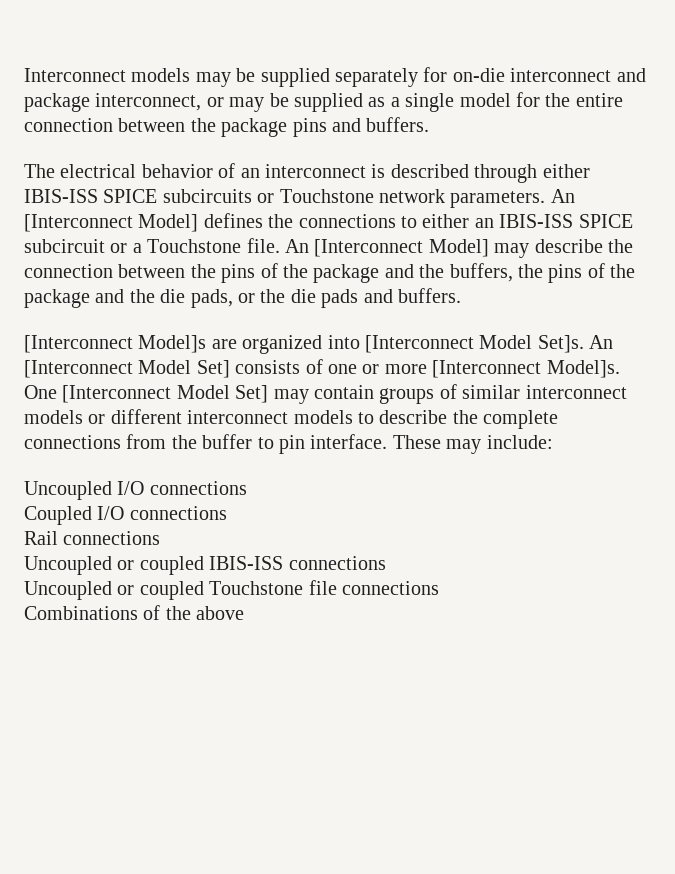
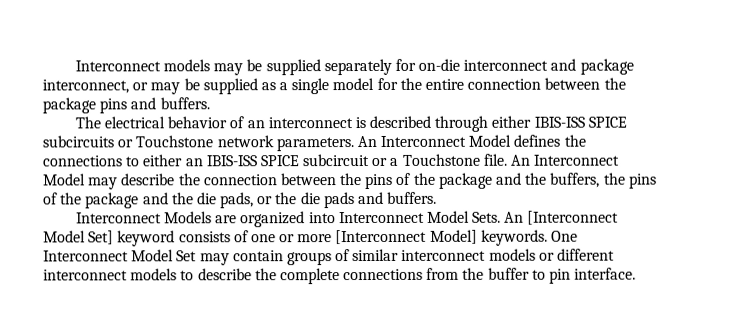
[24,214,199,232] [Interconnect Model] -> [380,134,512,147] Interconnect Model
[314,239,489,257] [Interconnect Model] -> [533,154,621,166] [43,173,86,186] Interconnect Model
[24,335,207,353] [Interconnect Model]s -> [75,211,212,224] Interconnect Models
[365,335,584,353] [Interconnect Model Set]s. -> [338,210,502,224] Interconnect Model Sets.
(230, 369) none -> [117,230,176,247] keyword
[546,360,620,378] [24,385,269,403] Model]s. One [Interconnect Model Set] -> [429,229,579,246] [43,249,198,262] Model] keywords. One Interconnect Model Set
[392,435,553,454] [24,481,247,500] [24,506,227,525] [24,531,161,545] [24,556,386,575] [24,580,439,600] [24,605,245,620] These may include: // Uncoupled I/O connections // Coupled I/O connections // Rail connections // Uncoupled or coupled IBIS-ISS connections // Uncoupled or coupled Touchstone file connections // Combinations of the above -> (637, 273) none

